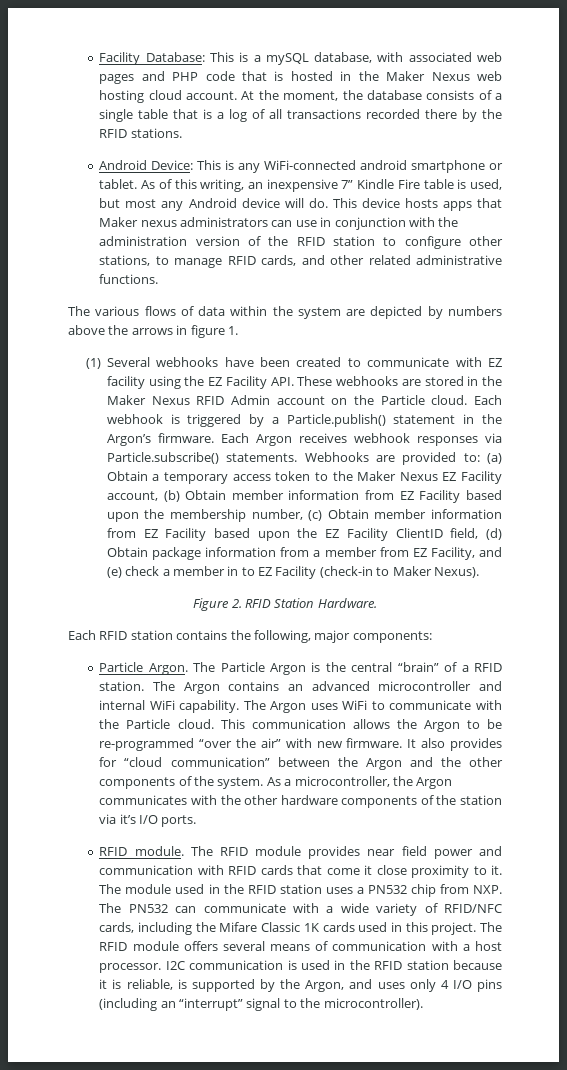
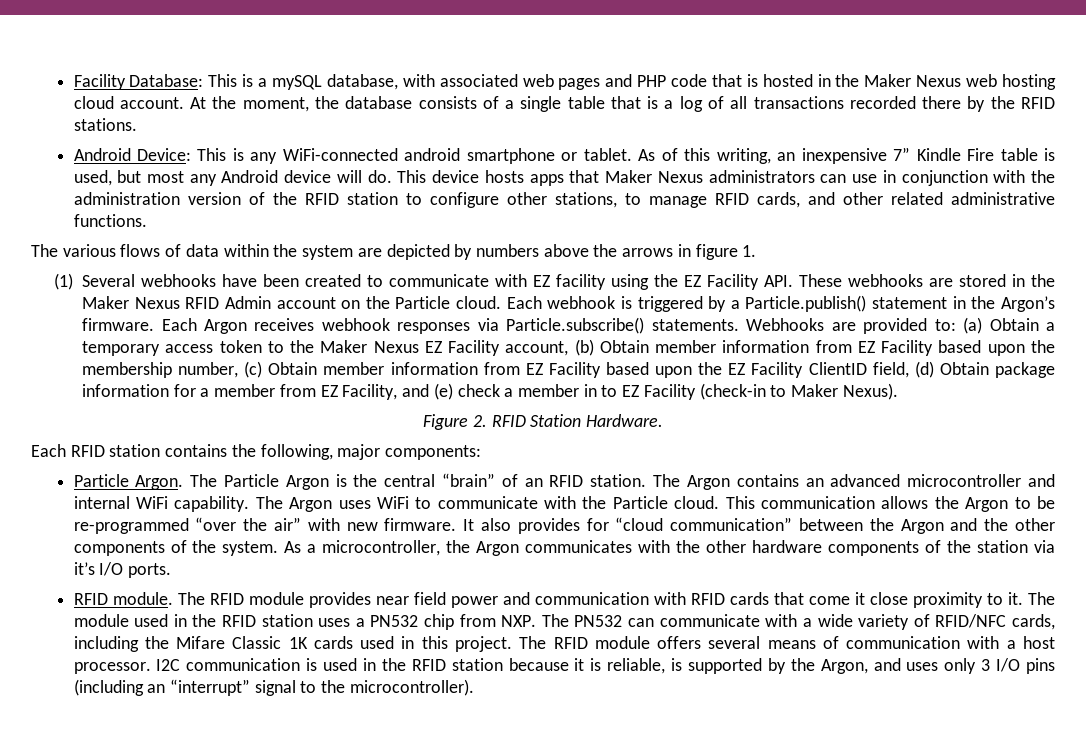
[140,220,177,227] nexus -> [657,171,703,183] Nexus
[280,547,310,557] from -> [173,384,196,397] for
[461,665,469,672] a -> [524,478,543,487] an
[440,980,449,989] 4 -> [981,659,991,671] 3

